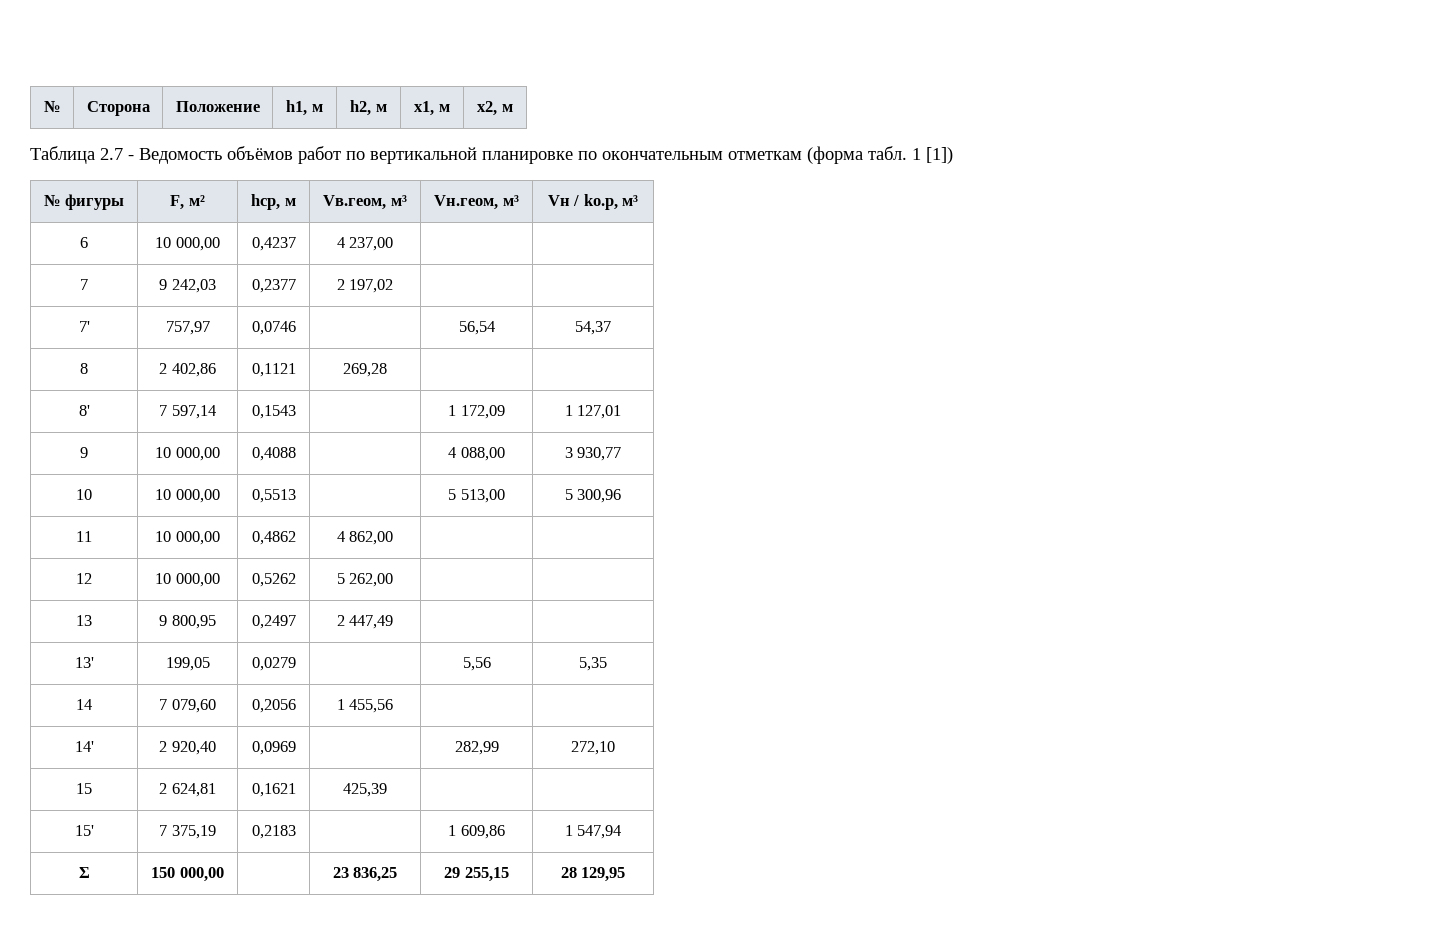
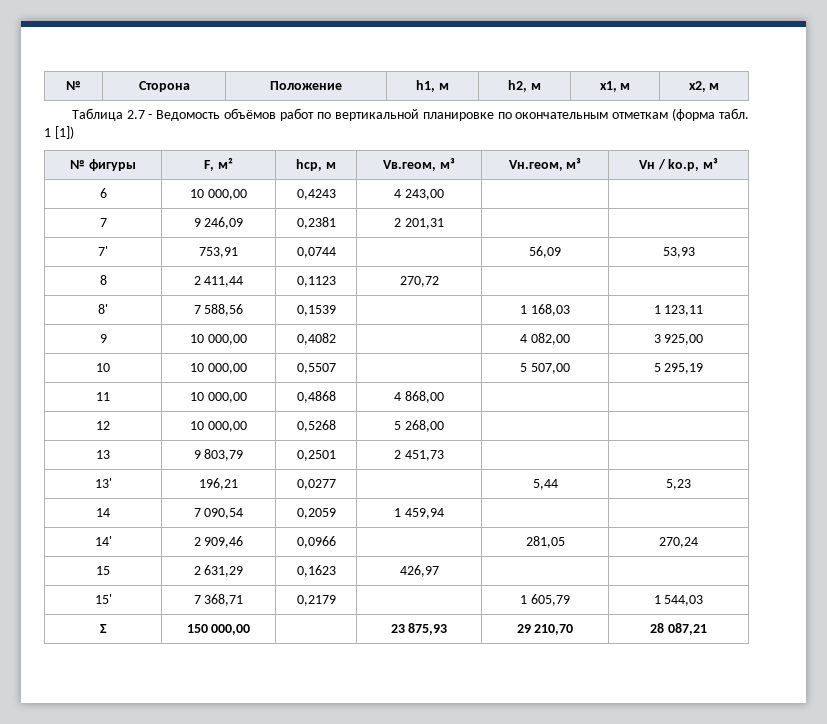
[251,237,296,251] [336,237,394,251] 0,4237 | 4 237,00 -> [296,189,336,200] [394,189,444,200] 0,4243 | 4 243,00
[171,279,216,293] [251,279,296,293] [336,279,394,293] 242,03 | 0,2377 | 2 197,02 -> [204,217,244,229] [296,217,336,229] [394,218,444,229] 246,09 | 0,2381 | 2 201,31
[165,321,210,335] [251,321,296,335] [458,321,495,335] [575,321,611,335] 757,97 | 0,0746 | | 56,54 | 54,37 -> [199,247,238,258] [296,247,336,258] [529,246,561,258] [662,247,695,258] 753,91 | 0,0744 | | 56,09 | 53,93
[171,363,216,377] [251,363,296,377] [343,363,387,377] 402,86 | 0,1121 | 269,28 -> [204,276,244,287] [296,276,336,287] [399,276,439,287] 411,44 | 0,1123 | 270,72
[171,405,216,419] [251,405,296,419] [448,405,505,419] [564,405,622,419] 597,14 | 0,1543 | | 1 172,09 | 1 127,01 -> [204,304,244,316] [296,305,336,316] [520,304,570,316] [653,305,704,316] 588,56 | 0,1539 | | 1 168,03 | 1 123,11
[251,447,296,461] [448,447,505,461] 0,4088 | | 4 088,00 -> [296,333,336,345] [520,333,570,345] 0,4082 | | 4 082,00
[577,447,622,461] 930,77 -> [664,334,704,345] 925,00
[251,489,296,503] [448,489,505,503] [564,489,622,503] 0,5513 | | 5 513,00 | 5 300,96 -> [296,363,336,374] [520,363,570,374] [653,363,704,374] 0,5507 | | 5 507,00 | 5 295,19
[251,531,296,545] [336,531,394,545] 0,4862 | 4 862,00 -> [296,391,336,403] [394,391,444,403] 0,4868 | 4 868,00
[251,573,296,587] [336,573,394,587] 0,5262 | 5 262,00 -> [296,420,336,432] [394,420,444,432] 0,5268 | 5 268,00
[171,615,216,629] [251,615,296,629] [336,615,394,629] 800,95 | 0,2497 | 2 447,49 -> [204,449,244,461] [296,450,336,461] [394,450,444,461] 803,79 | 0,2501 | 2 451,73
[165,657,210,671] [251,657,296,671] [462,657,491,671] [579,657,607,671] 199,05 | 0,0279 | | 5,56 | 5,35 -> [199,478,238,490] [296,479,336,490] [532,479,558,490] [666,479,691,490] 196,21 | 0,0277 | | 5,44 | 5,23
[171,699,216,713] [251,699,296,713] [336,699,394,713] 079,60 | 0,2056 | 1 455,56 -> [204,508,244,519] [296,508,336,519] [394,508,444,519] 090,54 | 0,2059 | 1 459,94
[171,741,216,755] [251,741,296,755] [454,741,499,755] [571,741,615,755] 920,40 | 0,0969 | | 282,99 | 272,10 -> [204,536,244,548] [296,536,336,548] [525,536,565,548] [659,537,698,548] 909,46 | 0,0966 | | 281,05 | 270,24
[171,783,216,797] [251,783,296,797] [343,783,387,797] 624,81 | 0,1621 | 425,39 -> [204,565,244,577] [296,565,336,577] [399,565,439,577] 631,29 | 0,1623 | 426,97
[171,825,216,839] [251,825,296,839] [448,825,505,839] [564,825,622,839] 375,19 | 0,2183 | | 1 609,86 | 1 547,94 -> [204,594,244,606] [296,595,336,606] [520,594,570,606] [653,595,704,606] 368,71 | 0,2179 | | 1 605,79 | 1 544,03
[353,867,398,882] 836,25 -> [408,623,448,635] 875,93
[464,867,509,882] 255,15 -> [534,624,574,635] 210,70
[581,867,626,882] 129,95 -> [667,623,707,635] 087,21

